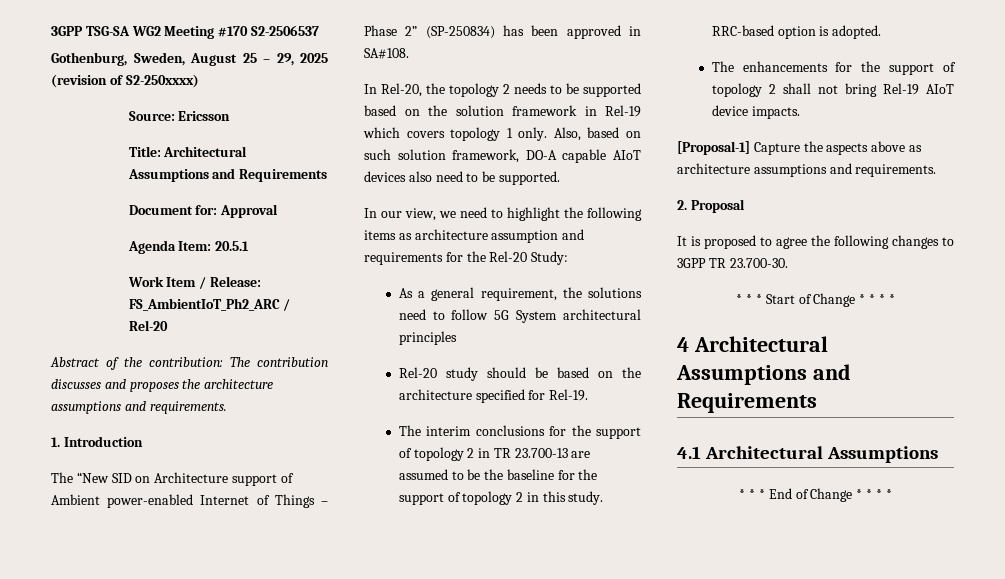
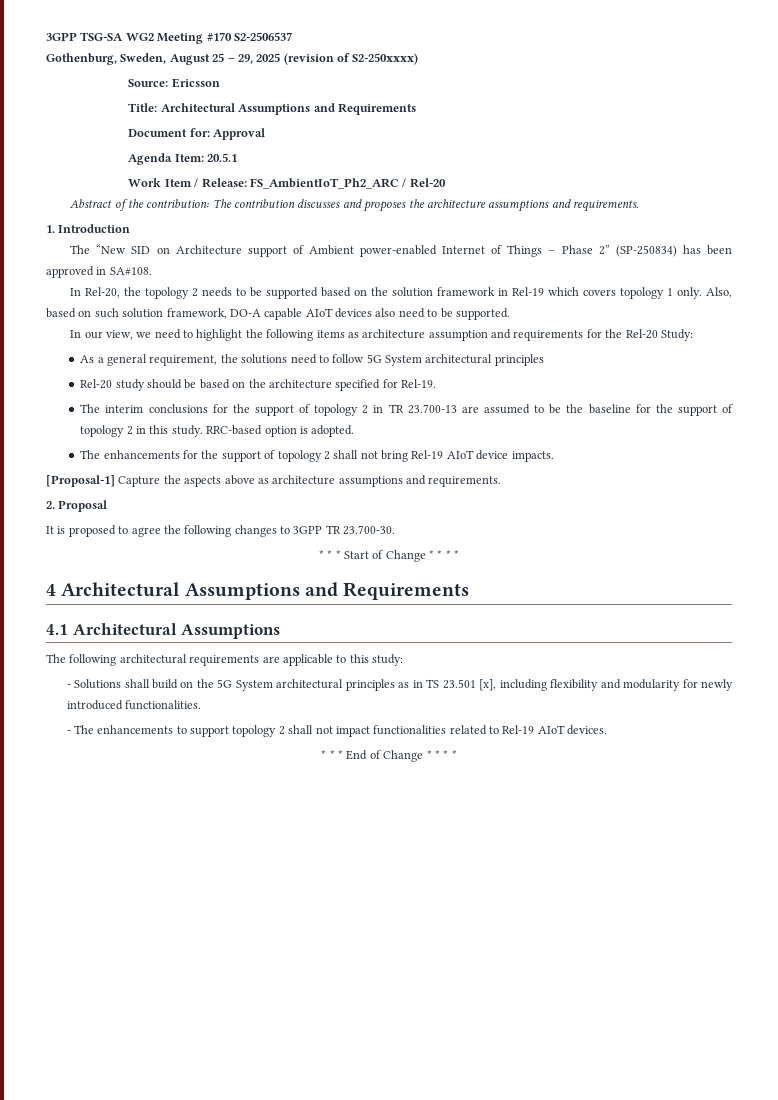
(939, 454) none -> [46,654,403,666] [66,679,733,691] [66,700,201,710] [66,725,608,737] // The following architectural requirements are applicable to this study: // - Solutions shall build on the 5G System architectural principles as in TS 23.501 [x], including flexibility and modularity for newly introduced functionalities. // - The enhancements to support topology 2 shall not impact functionalities related to Rel-19 AIoT devices.

